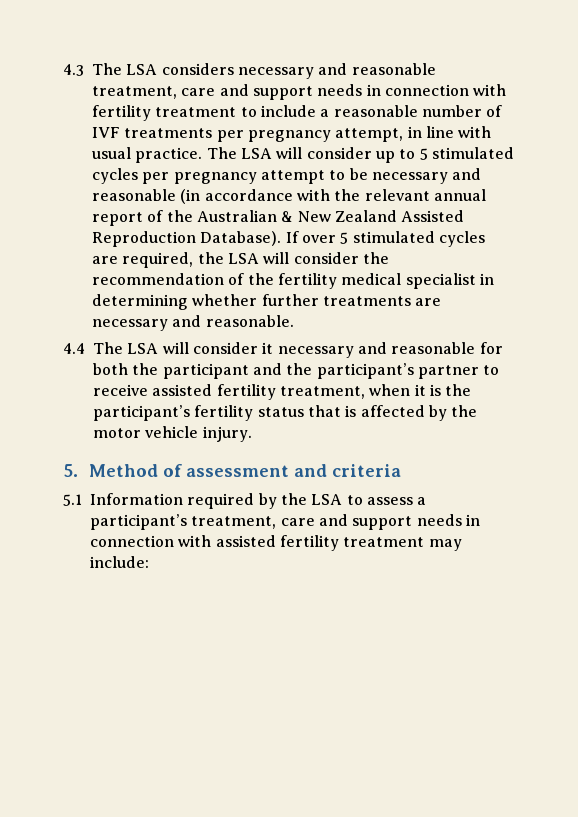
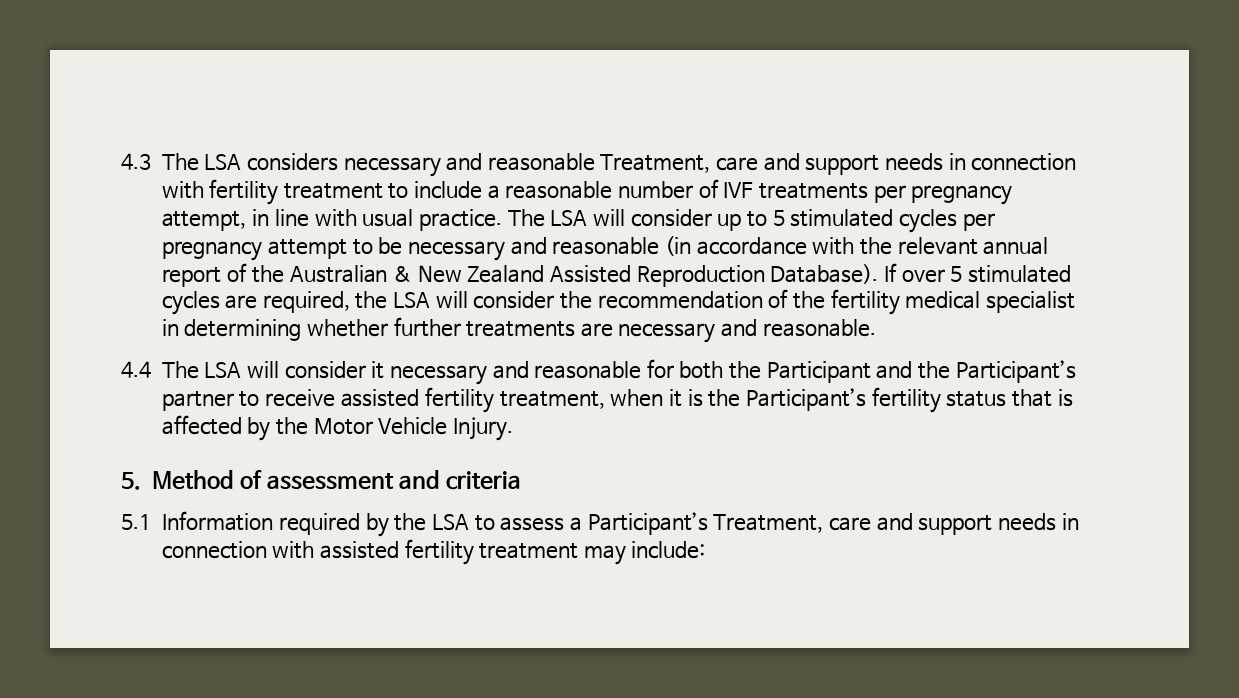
[92,86,177,99] treatment, -> [600,154,711,173] Treatment,
[162,363,249,379] participant -> [766,361,871,383] Participant
[316,363,414,379] participant’s -> [955,360,1076,383] Participant’s
[93,405,190,421] participant’s -> [746,388,867,411] Participant’s
[93,426,252,442] motor vehicle injury. -> [313,417,513,441] Motor Vehicle Injury.
[90,514,277,530] participant’s treatment, -> [587,512,824,535] Participant’s Treatment,

